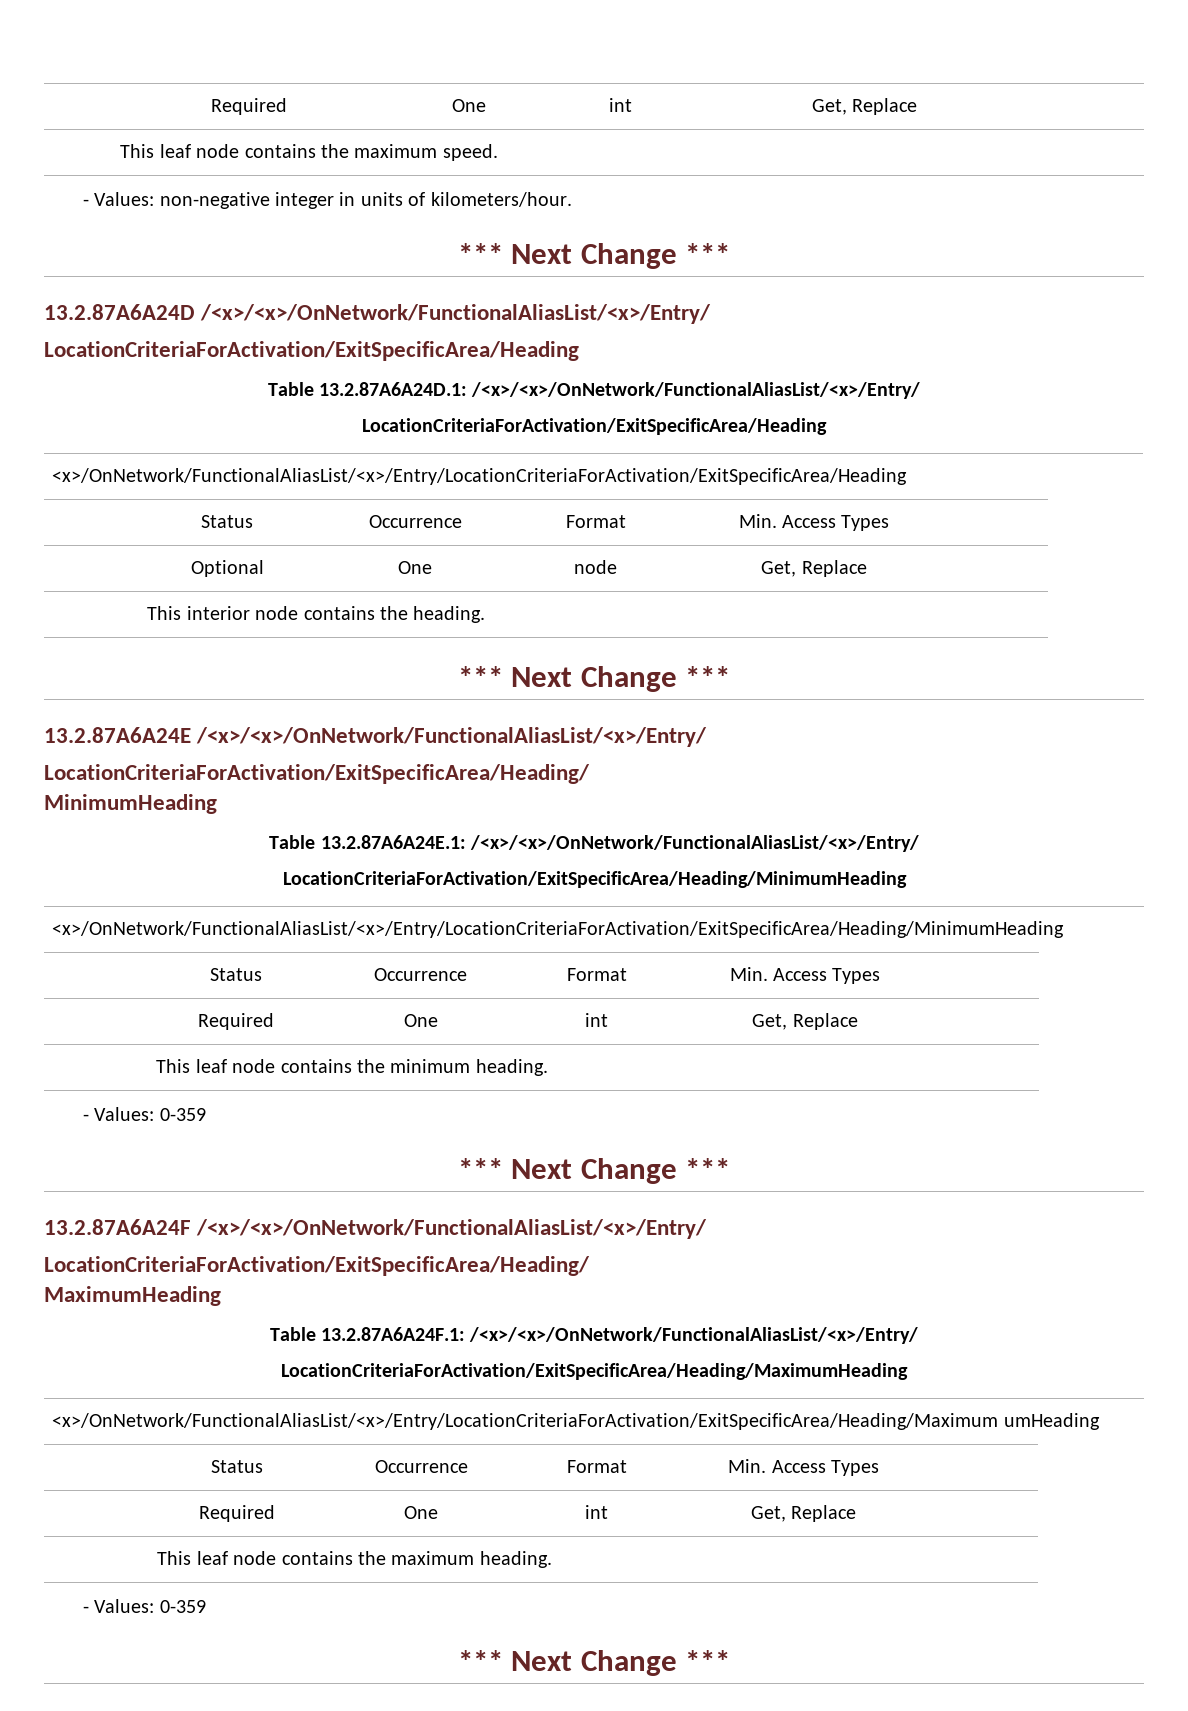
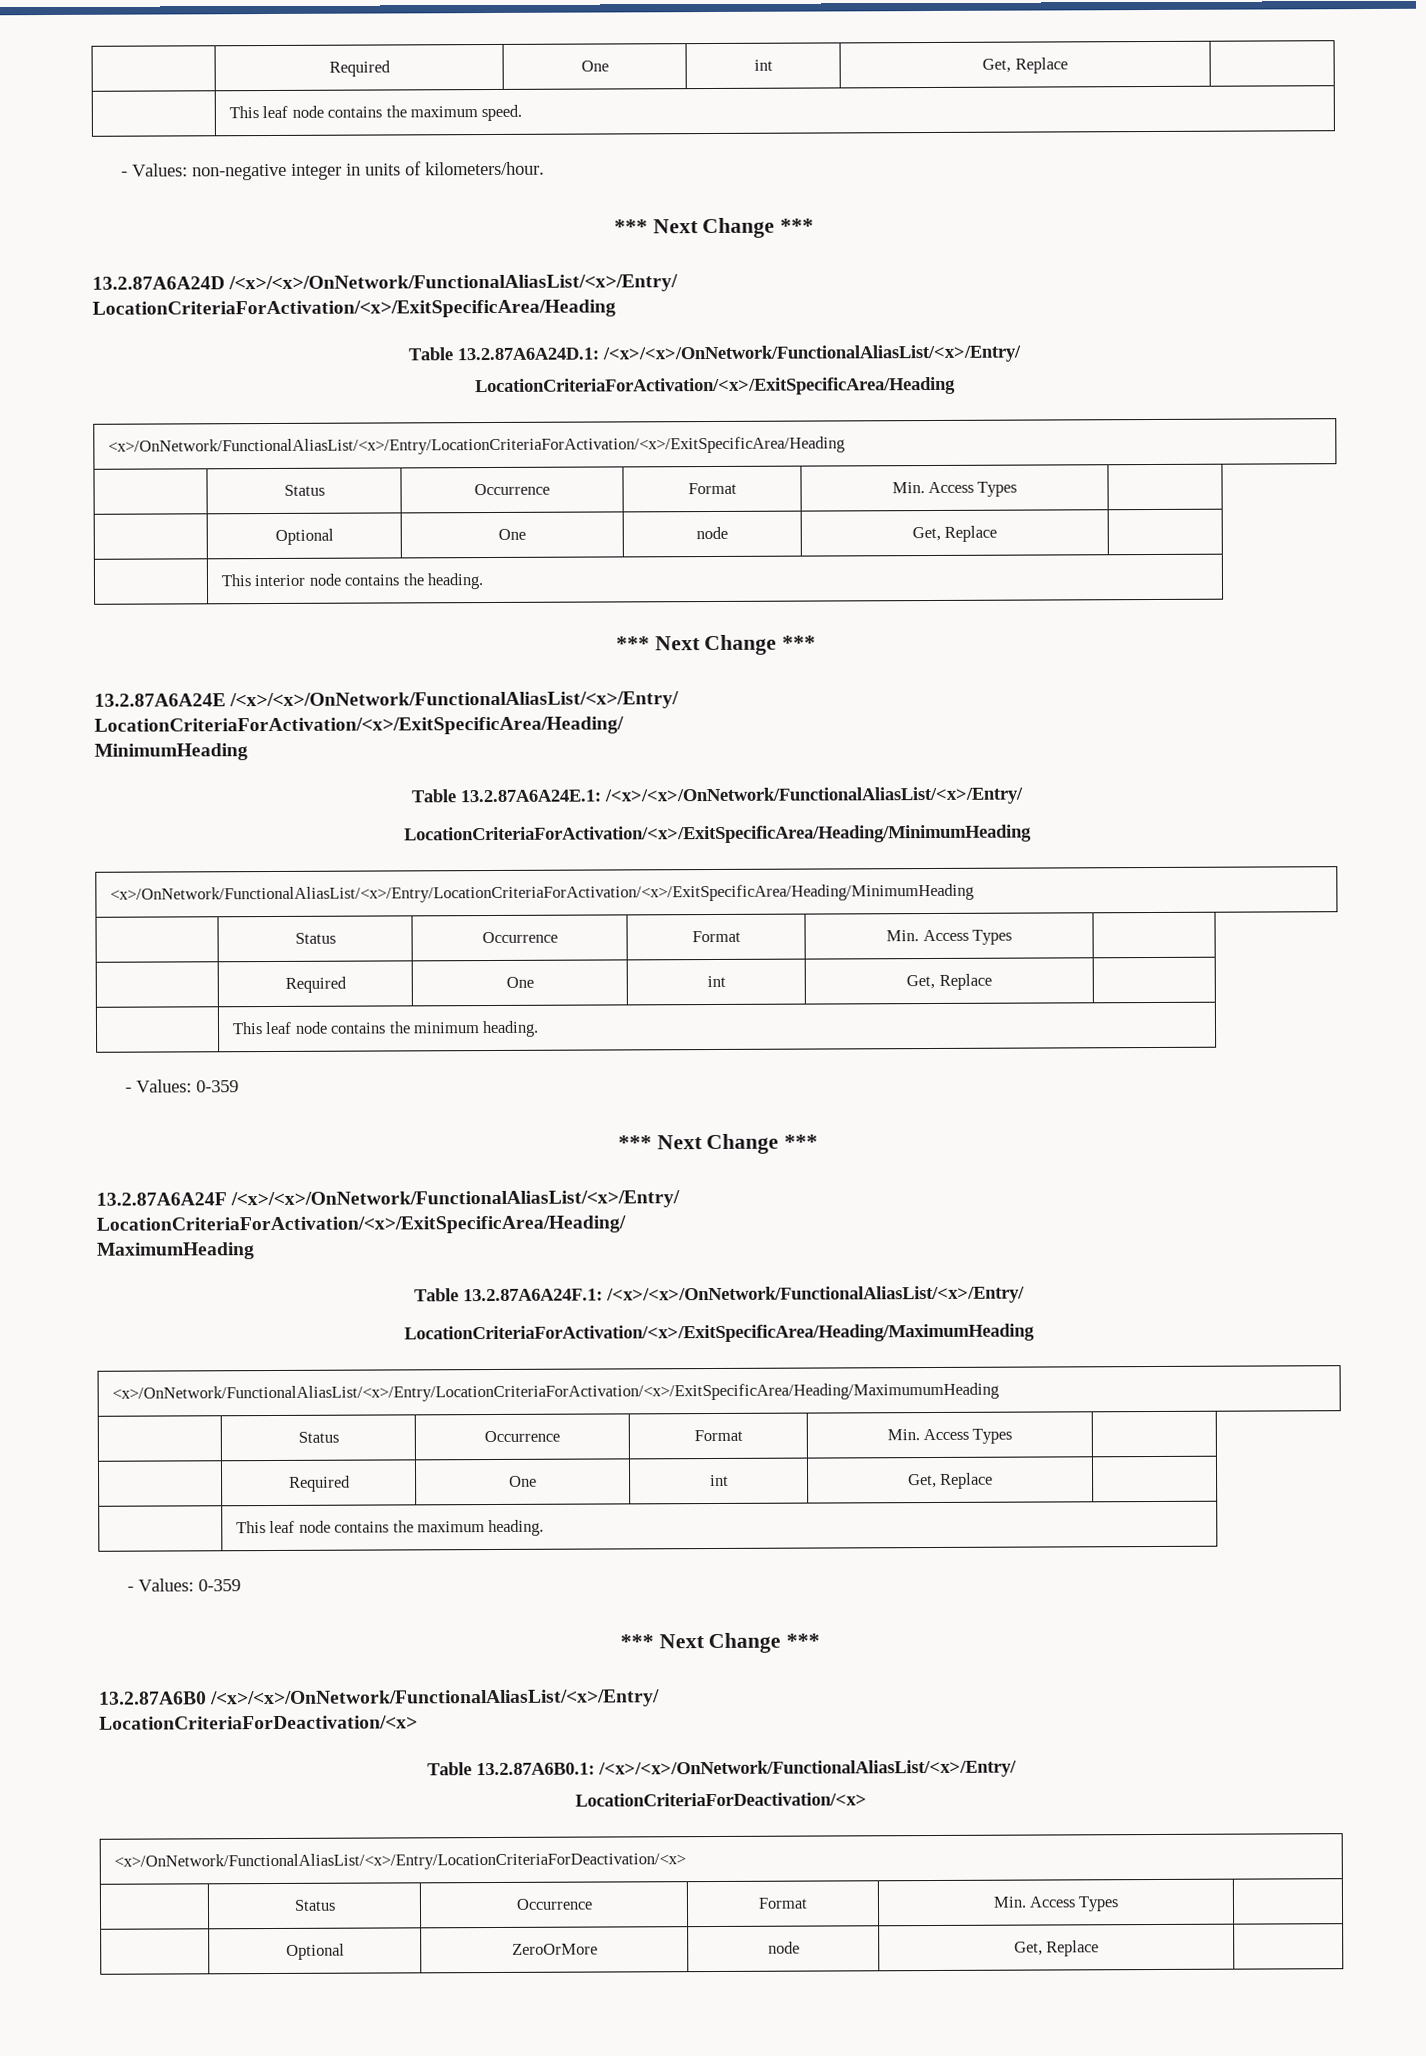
[44,341,579,361] LocationCriteriaForActivation/ExitSpecificArea/Heading -> [92,299,616,319] LocationCriteriaForActivation/<x>/ExitSpecificArea/Heading
[362,418,827,435] [52,468,908,485] LocationCriteriaForActivation/ExitSpecificArea/Heading // <x>/OnNetwork/FunctionalAliasList/<x>/Entry/LocationCriteriaForActivation/ExitSpecificArea/Heading -> [475,376,956,397] [107,436,845,456] LocationCriteriaForActivation/<x>/ExitSpecificArea/Heading // <x>/OnNetwork/FunctionalAliasList/<x>/Entry/LocationCriteriaForActivation/<x>/ExitSpecificArea/Heading
[44,764,590,784] LocationCriteriaForActivation/ExitSpecificArea/Heading/ -> [94,716,624,736] LocationCriteriaForActivation/<x>/ExitSpecificArea/Heading/
[282,871,907,888] [52,921,1065,938] LocationCriteriaForActivation/ExitSpecificArea/Heading/MinimumHeading // <x>/OnNetwork/FunctionalAliasList/<x>/Entry/LocationCriteriaForActivation/ExitSpecificArea/Heading/MinimumHeading -> [403,824,1032,845] [109,883,974,904] LocationCriteriaForActivation/<x>/ExitSpecificArea/Heading/MinimumHeading // <x>/OnNetwork/FunctionalAliasList/<x>/Entry/LocationCriteriaForActivation/<x>/ExitSpecificArea/Heading/MinimumHeading
[44,1256,590,1276] LocationCriteriaForActivation/ExitSpecificArea/Heading/ -> [96,1215,626,1235] LocationCriteriaForActivation/<x>/ExitSpecificArea/Heading/
[281,1363,908,1380] [52,1413,1100,1430] LocationCriteriaForActivation/ExitSpecificArea/Heading/MaximumHeading // <x>/OnNetwork/FunctionalAliasList/<x>/Entry/LocationCriteriaForActivation/ExitSpecificArea/Heading/Maximum umHeading -> [404,1323,1035,1344] [111,1382,999,1403] LocationCriteriaForActivation/<x>/ExitSpecificArea/Heading/MaximumHeading // <x>/OnNetwork/FunctionalAliasList/<x>/Entry/LocationCriteriaForActivation/<x>/ExitSpecificArea/Heading/MaximumumHeading
(731, 1660) none -> [99,1689,661,1709] [99,1715,418,1730] [426,1759,1017,1779] [575,1792,867,1807] [113,1852,686,1871] [293,1899,336,1911] [515,1898,592,1910] [758,1897,807,1909] [992,1896,1120,1912] [285,1943,345,1960] [511,1943,598,1955] [767,1941,800,1954] [1013,1940,1100,1957] // 13.2.87A6B0 /<x>/<x>/OnNetwork/FunctionalAliasList/<x>/Entry/ // LocationCriteriaForDeactivation/<x> // Table 13.2.87A6B0.1: /<x>/<x>/OnNetwork/FunctionalAliasList/<x>/Entry/ // LocationCriteriaForDeactivation/<x> // <x>/OnNetwork/FunctionalAliasList/<x>/Entry/LocationCriteriaForDeactivation/<x> // | Status | Occurrence | Format | Min. Access Types | // | Optional | ZeroOrMore | node | Get, Replace |

